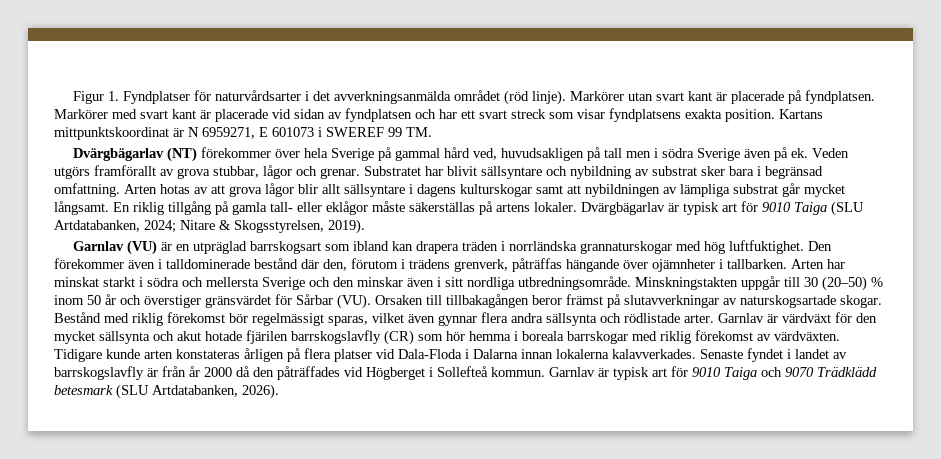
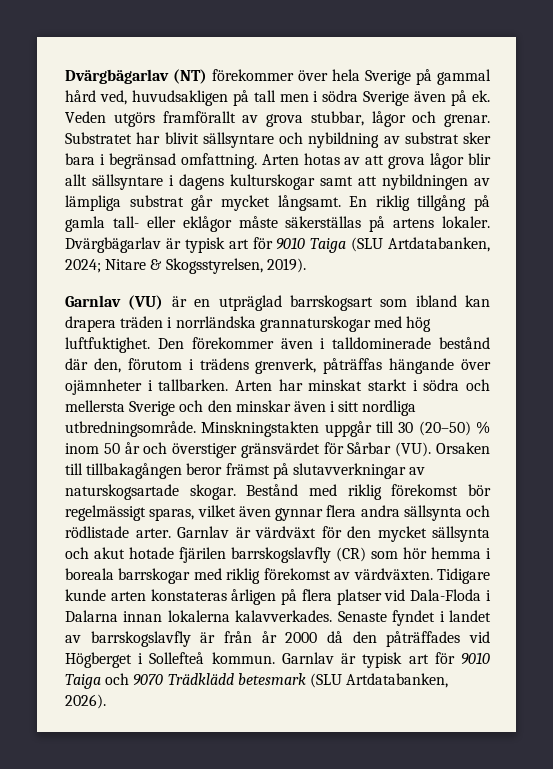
[73,90,876,105] [54,108,823,122] [54,127,432,140] Figur 1. Fyndplatser för naturvårdsarter i det avverkningsanmälda området (röd linje). Markörer utan svart kant är placerade på fyndplatsen. Markörer med svart kant är placerade vid sidan av fyndplatsen och har ett svart streck som visar fyndplatsens exakta position. Kartans mittpunktskoordinat är N 6959271, E 601073 i SWEREF 99 TM. // -> (65, 76) none

